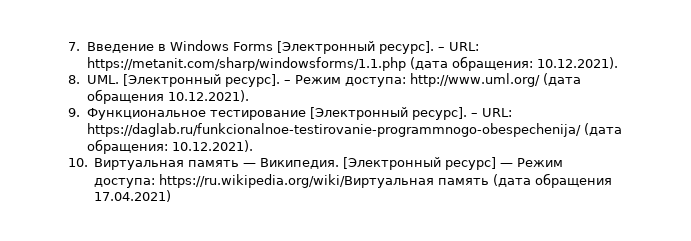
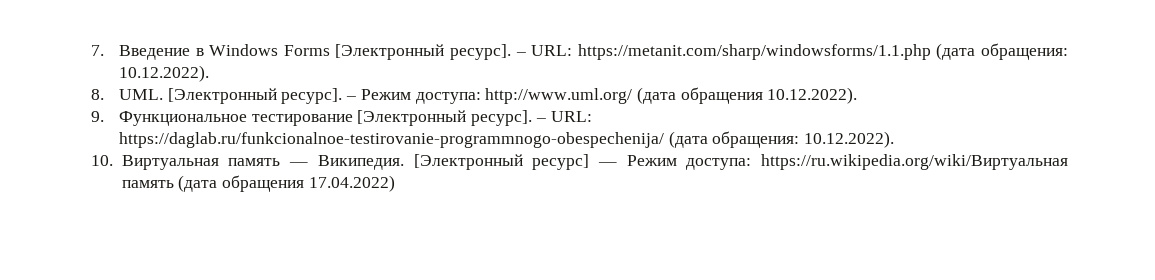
[536,57,618,69] 10.12.2021). -> [118,65,209,82] 10.12.2022).
[167,90,249,102] 10.12.2021). -> [767,87,858,104] 10.12.2022).
[171,140,253,152] 10.12.2021). -> [804,131,895,148] 10.12.2022).
[94,190,172,202] 17.04.2021) -> [308,175,395,192] 17.04.2022)

